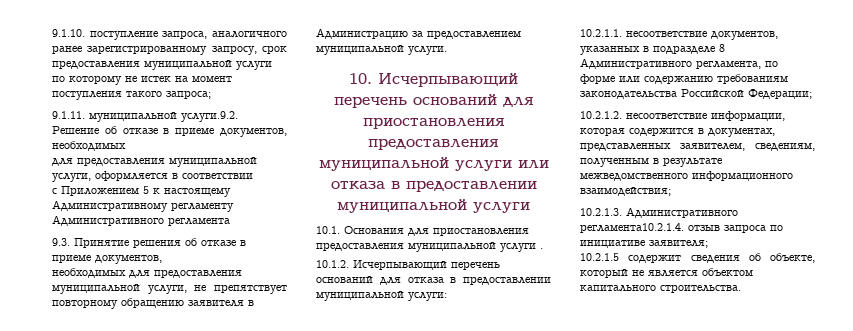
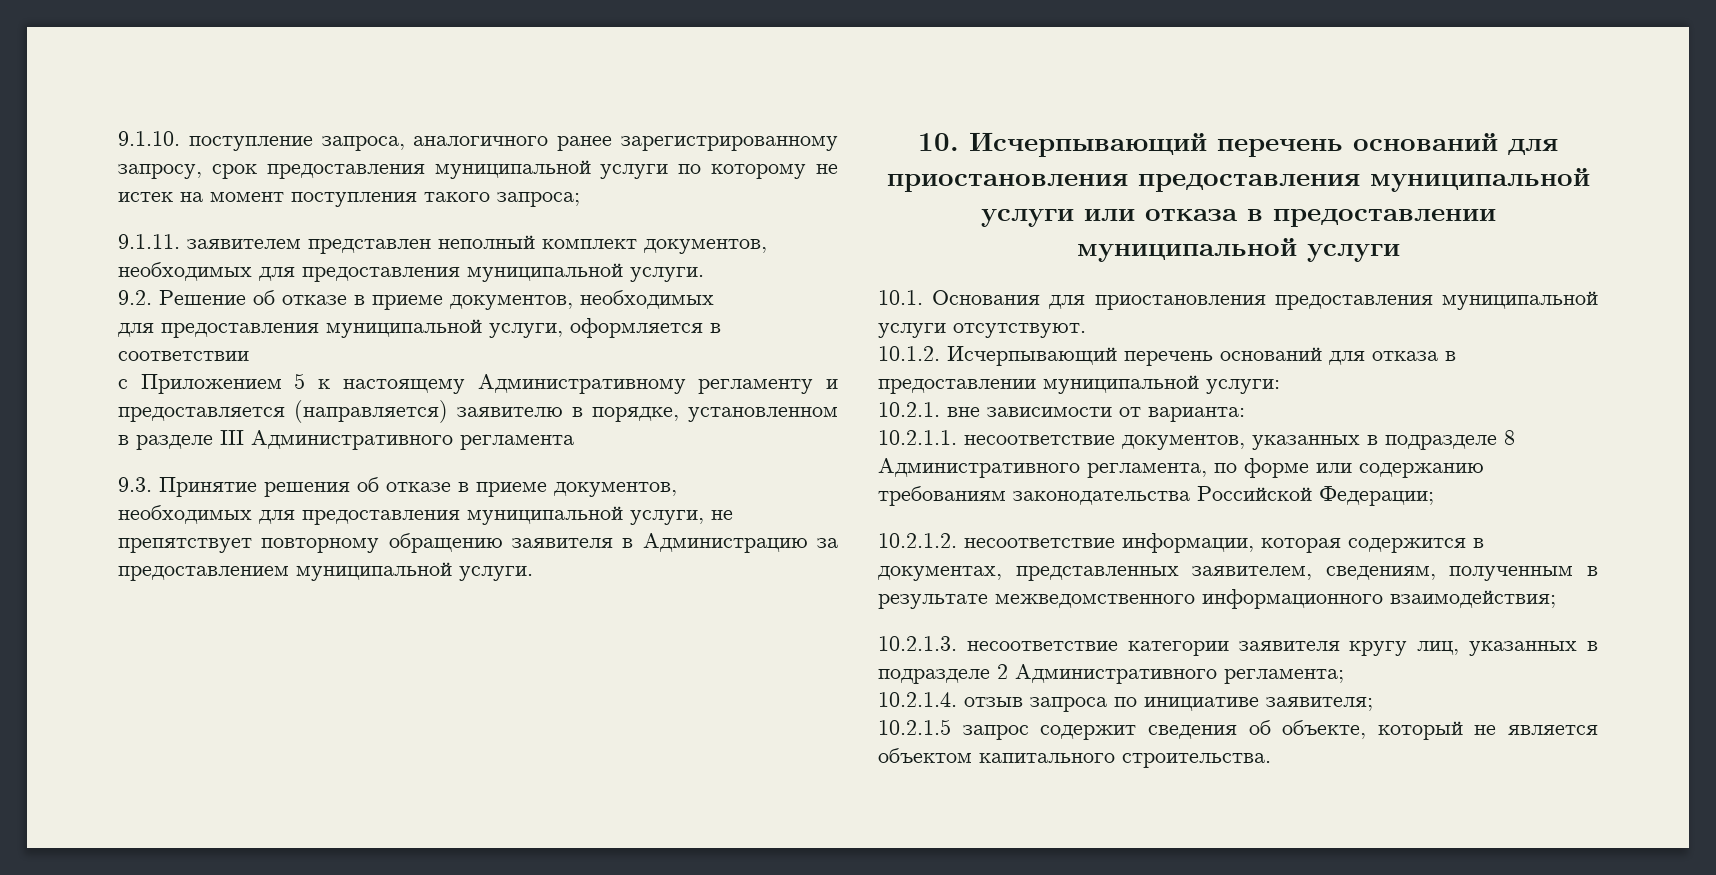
[89,111,238,122] муниципальной услуги.9.2. -> [187,235,767,254] [118,262,704,282] [118,290,152,305] заявителем представлен неполный комплект документов, необходимых для предоставления муниципальной услуги. // 9.2.
(234, 207) none -> [826,379,838,389] [118,400,838,423] [118,430,244,450] и предоставляется (направляется) заявителю в порядке, установленном в разделе III
[540,248,543,249] . -> [953,323,1086,338] отсутствуют.
(447, 296) none -> [878,402,1245,422] // 10.2.1. вне зависимости от варианта:
[626,207,738,218] [580,223,684,233] Административного регламента10.2.1.4. -> [966,641,1598,656] [878,664,1344,684] [878,692,957,707] несоответствие категории заявителя кругу лиц, указанных в подразделе 2 Административного регламента; // 10.2.1.4.
(619, 257) none -> [962,725,1029,740] запрос

